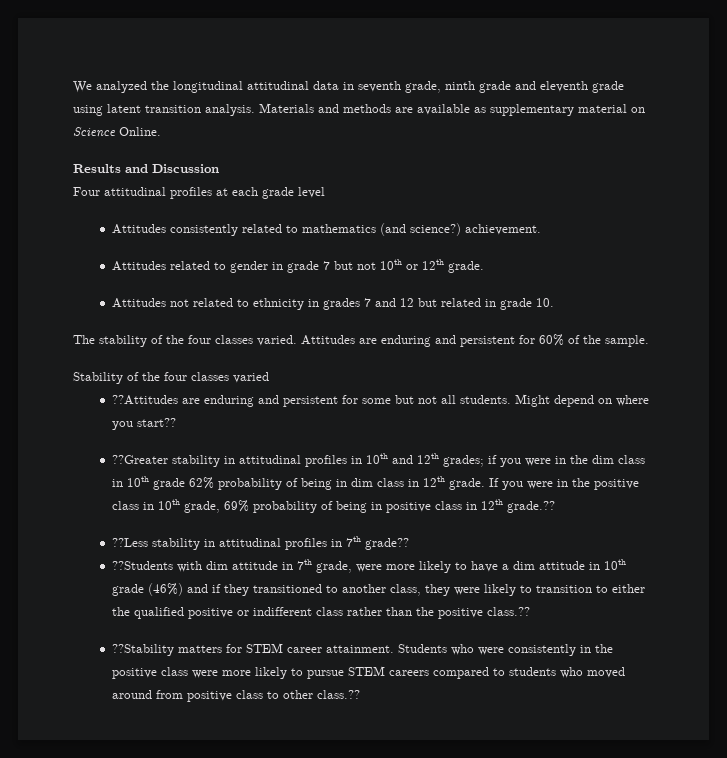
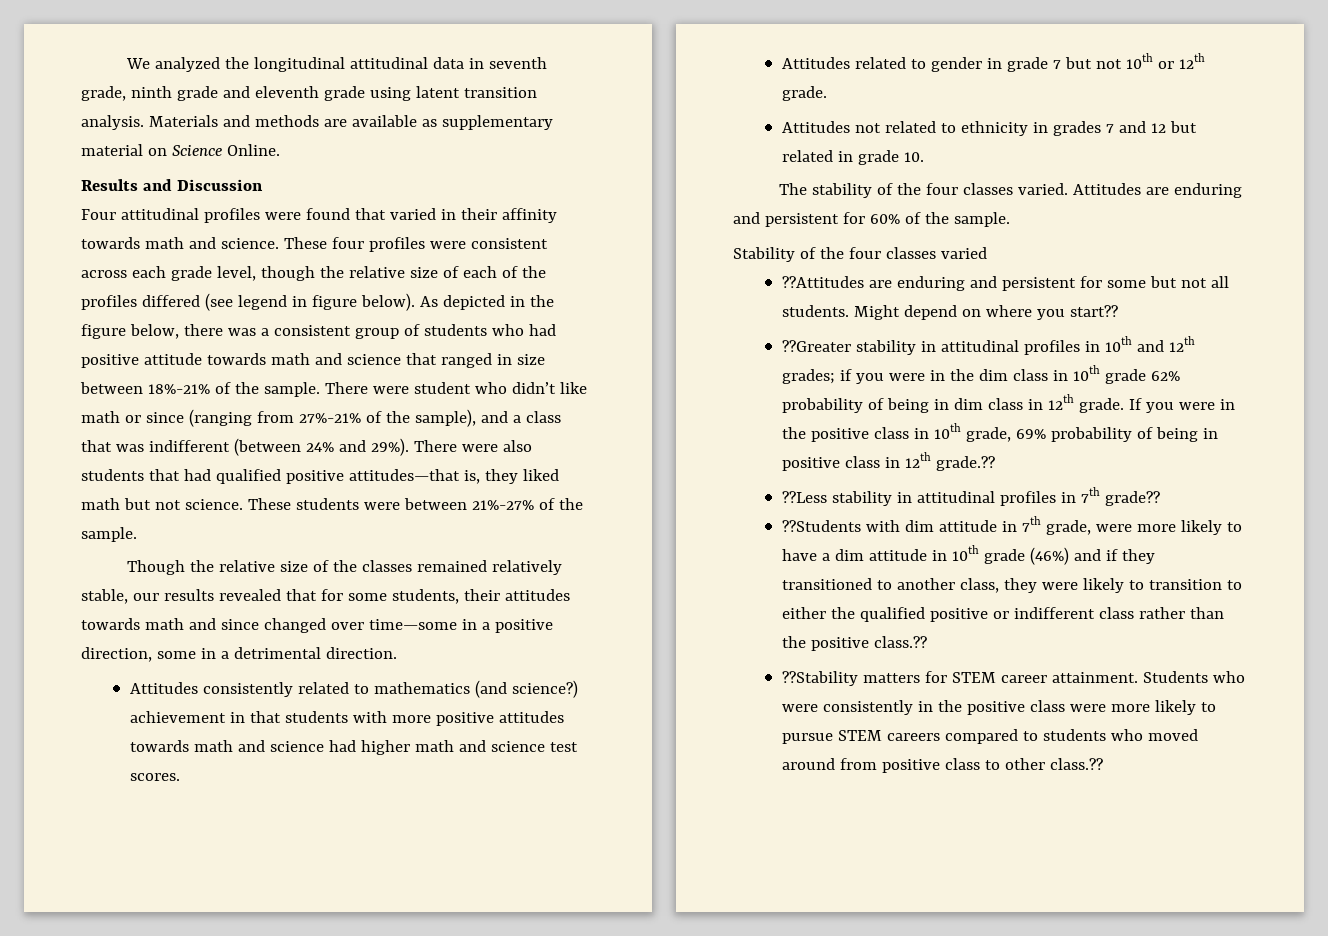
[216,187,325,199] at each grade level -> [264,208,557,223] [81,237,548,252] [81,266,546,281] [81,293,554,311] [81,324,556,339] [81,353,545,368] [80,382,587,397] [81,409,561,427] [81,438,532,456] [81,469,559,484] [81,498,583,510] [81,527,137,542] [127,560,563,575] [81,589,570,604] [81,618,553,633] [81,647,397,662] were found that varied in their affinity towards math and science. These four profiles were consistent across each grade level, though the relative size of each of the profiles differed (see legend in figure below). As depicted in the figure below, there was a consistent group of students who had positive attitude towards math and science that ranged in size between 18%-21% of the sample. There were student who didn’t like math or since (ranging from 27%-21% of the sample), and a class that was indifferent (between 24% and 29%). There were also students that had qualified positive attitudes—that is, they liked math but not science. These students were between 21%-27% of the sample. // Though the relative size of the classes remained relatively stable, our results revealed that for some students, their attitudes towards math and since changed over time—some in a positive direction, some in a detrimental direction.
[465,224,542,235] achievement. -> [129,711,564,726] [129,740,578,755] [129,773,180,781] achievement in that students with more positive attitudes towards math and science had higher math and science test scores.

